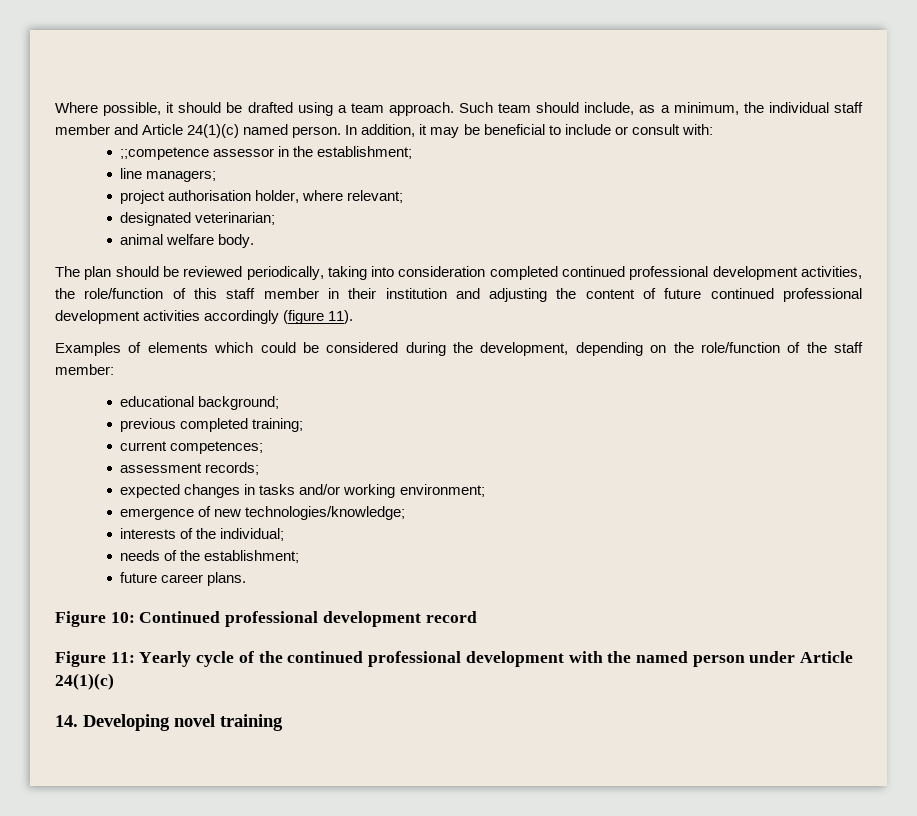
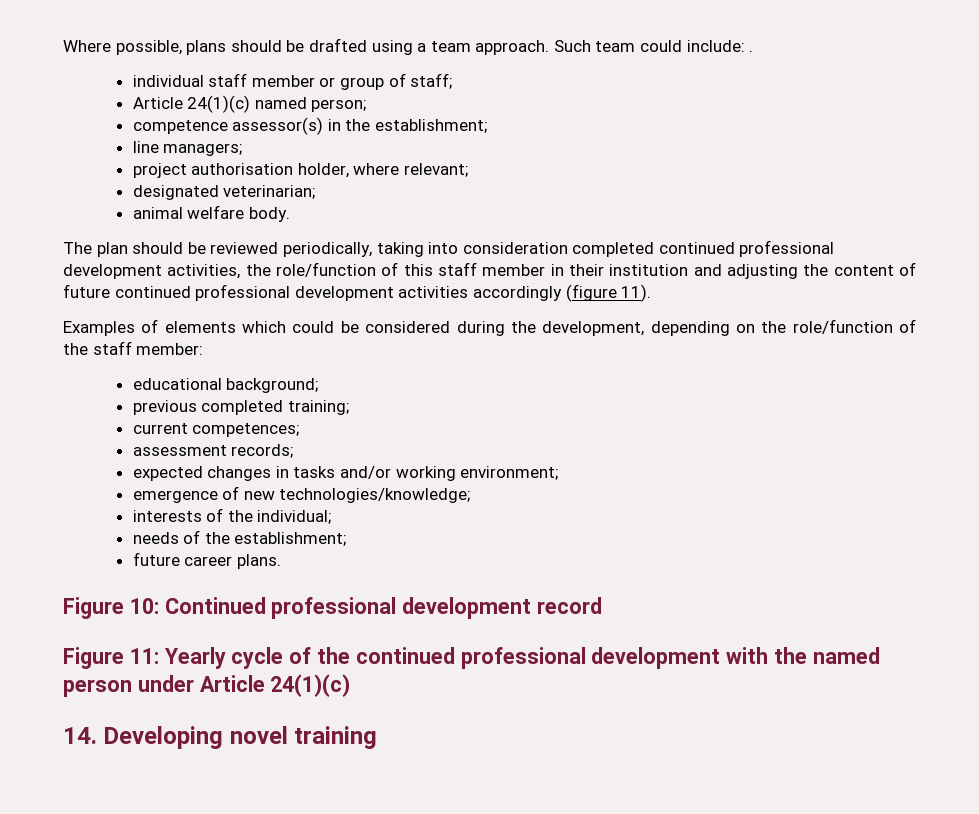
[166,102,175,113] it -> [186,40,227,55] plans
[536,102,864,115] [55,124,713,138] [120,147,275,160] should include, as a minimum, the individual staff member and Article 24(1)(c) named person. In addition, it may be beneficial to include or consult with: // ;;competence assessor -> [640,40,754,52] [132,73,453,90] [132,95,367,113] [132,117,324,135] could include: . // individual staff member or group of staff; // Article 24(1)(c) named person; // competence assessor(s)

